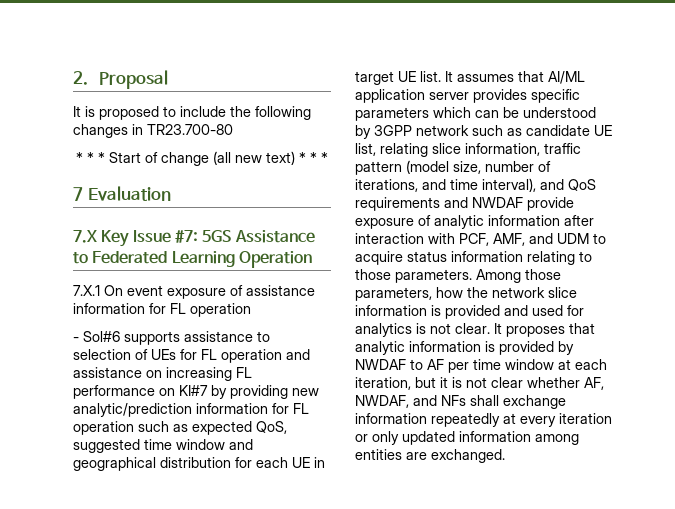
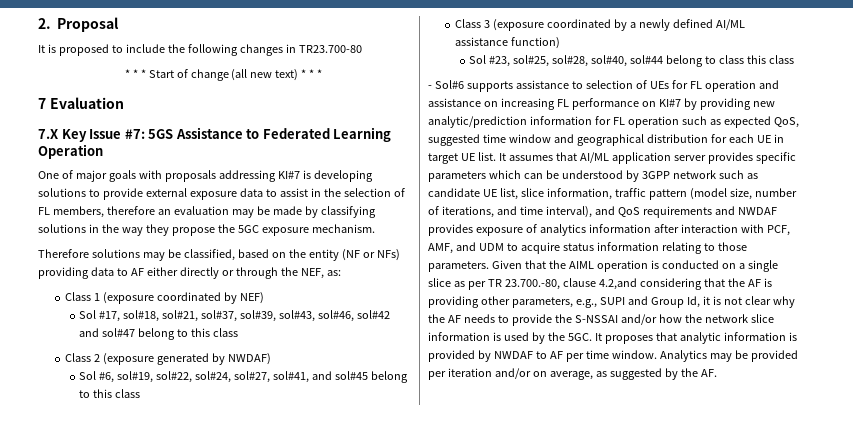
[73,285,315,299] [73,303,251,317] 7.X.1 On event exposure of assistance information for FL operation -> [38,170,373,182] [38,188,405,200] [38,206,376,218] [38,224,375,236] [38,249,400,261] [38,267,341,279] [64,292,264,304] [79,310,391,322] [79,328,239,340] [64,353,271,365] [79,371,409,383] [79,389,141,398] [454,19,745,31] [454,37,560,49] [469,55,795,67] One of major goals with proposals addressing KI#7 is developing solutions to provide external exposure data to assist in the selection of FL members, therefore an evaluation may be made by classifying solutions in the way they propose the 5GC exposure mechanism. // Therefore solutions may be classified, based on the entity (NF or NFs) providing data to AF either directly or through the NEF, as: // Class 1 (exposure coordinated by NEF) // Sol #17, sol#18, sol#21, sol#37, sol#39, sol#43, sol#46, sol#42 and sol#47 belong to this class // Class 2 (exposure generated by NWDAF) // Sol #6, sol#19, sol#22, sol#24, sol#27, sol#41, and sol#45 belong to this class // Class 3 (exposure coordinated by a newly defined AI/ML assistance function) // Sol #23, sol#25, sol#28, sol#40, sol#44 belong to class this class
[380,143,428,157] relating -> (518, 194) none
[527,197,574,211] [355,215,484,229] provide exposure of analytic -> [428,224,586,236] provides exposure of analytics
[476,269,561,283] [355,287,432,301] Among those parameters, -> [491,260,778,272] [428,278,772,290] [428,296,795,308] [428,314,657,326] Given that the AIML operation is conducted on a single slice as per TR 23.700.-80, clause 4.2,and considering that the AF is providing other parameters, e.g., SUPI and Group Id, it is not clear why the AF needs to provide the S-NSSAI and/or
[445,305,584,319] [355,323,490,337] provided and used for analytics is not clear. -> [503,332,592,344] used by the 5GC.
[505,359,607,370] [355,377,604,390] [355,395,566,409] [355,413,612,427] [355,431,579,445] [355,449,505,463] window at each iteration, but it is not clear whether AF, NWDAF, and NFs shall exchange information repeatedly at every iteration or only updated information among entities are exchanged. -> [611,350,798,362] [428,368,717,380] window. Analytics may be provided per iteration and/or on average, as suggested by the AF.

